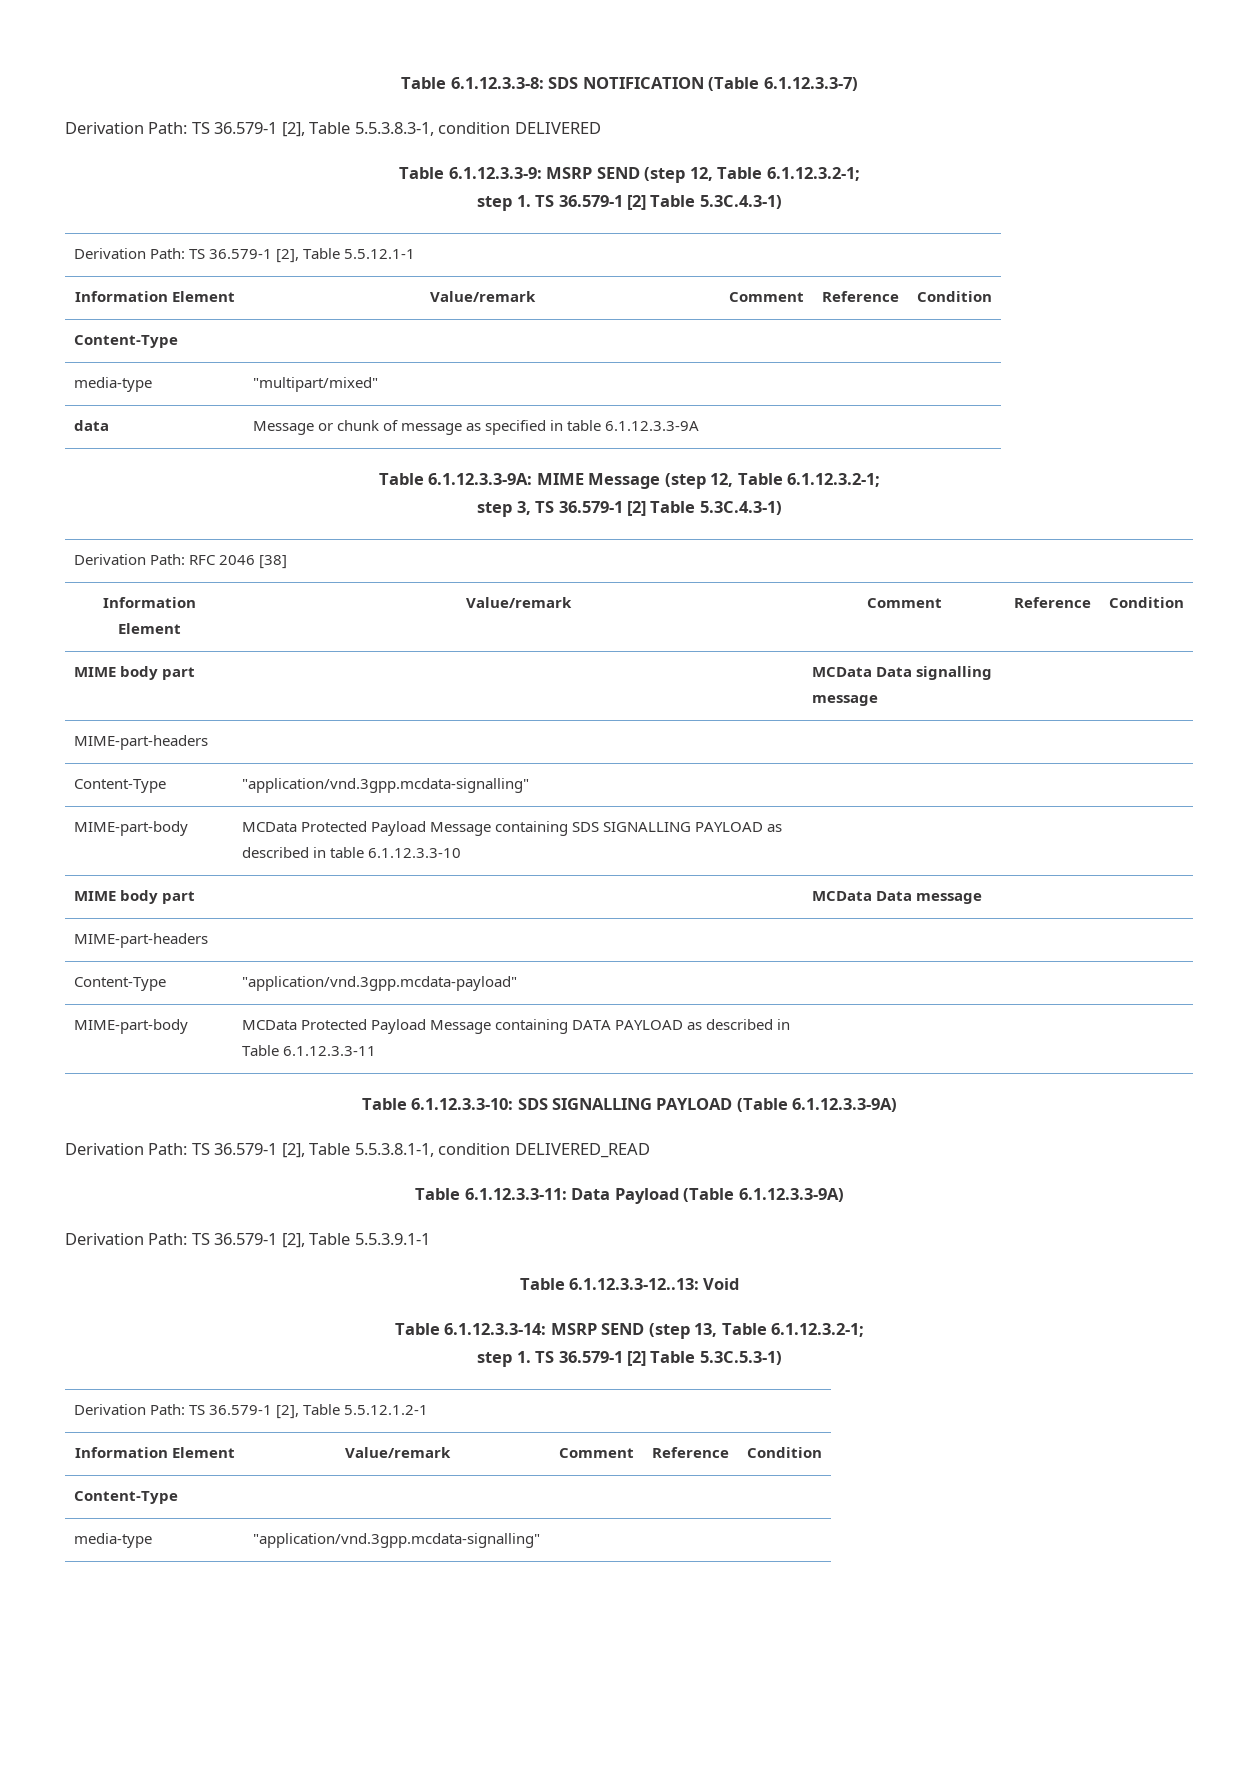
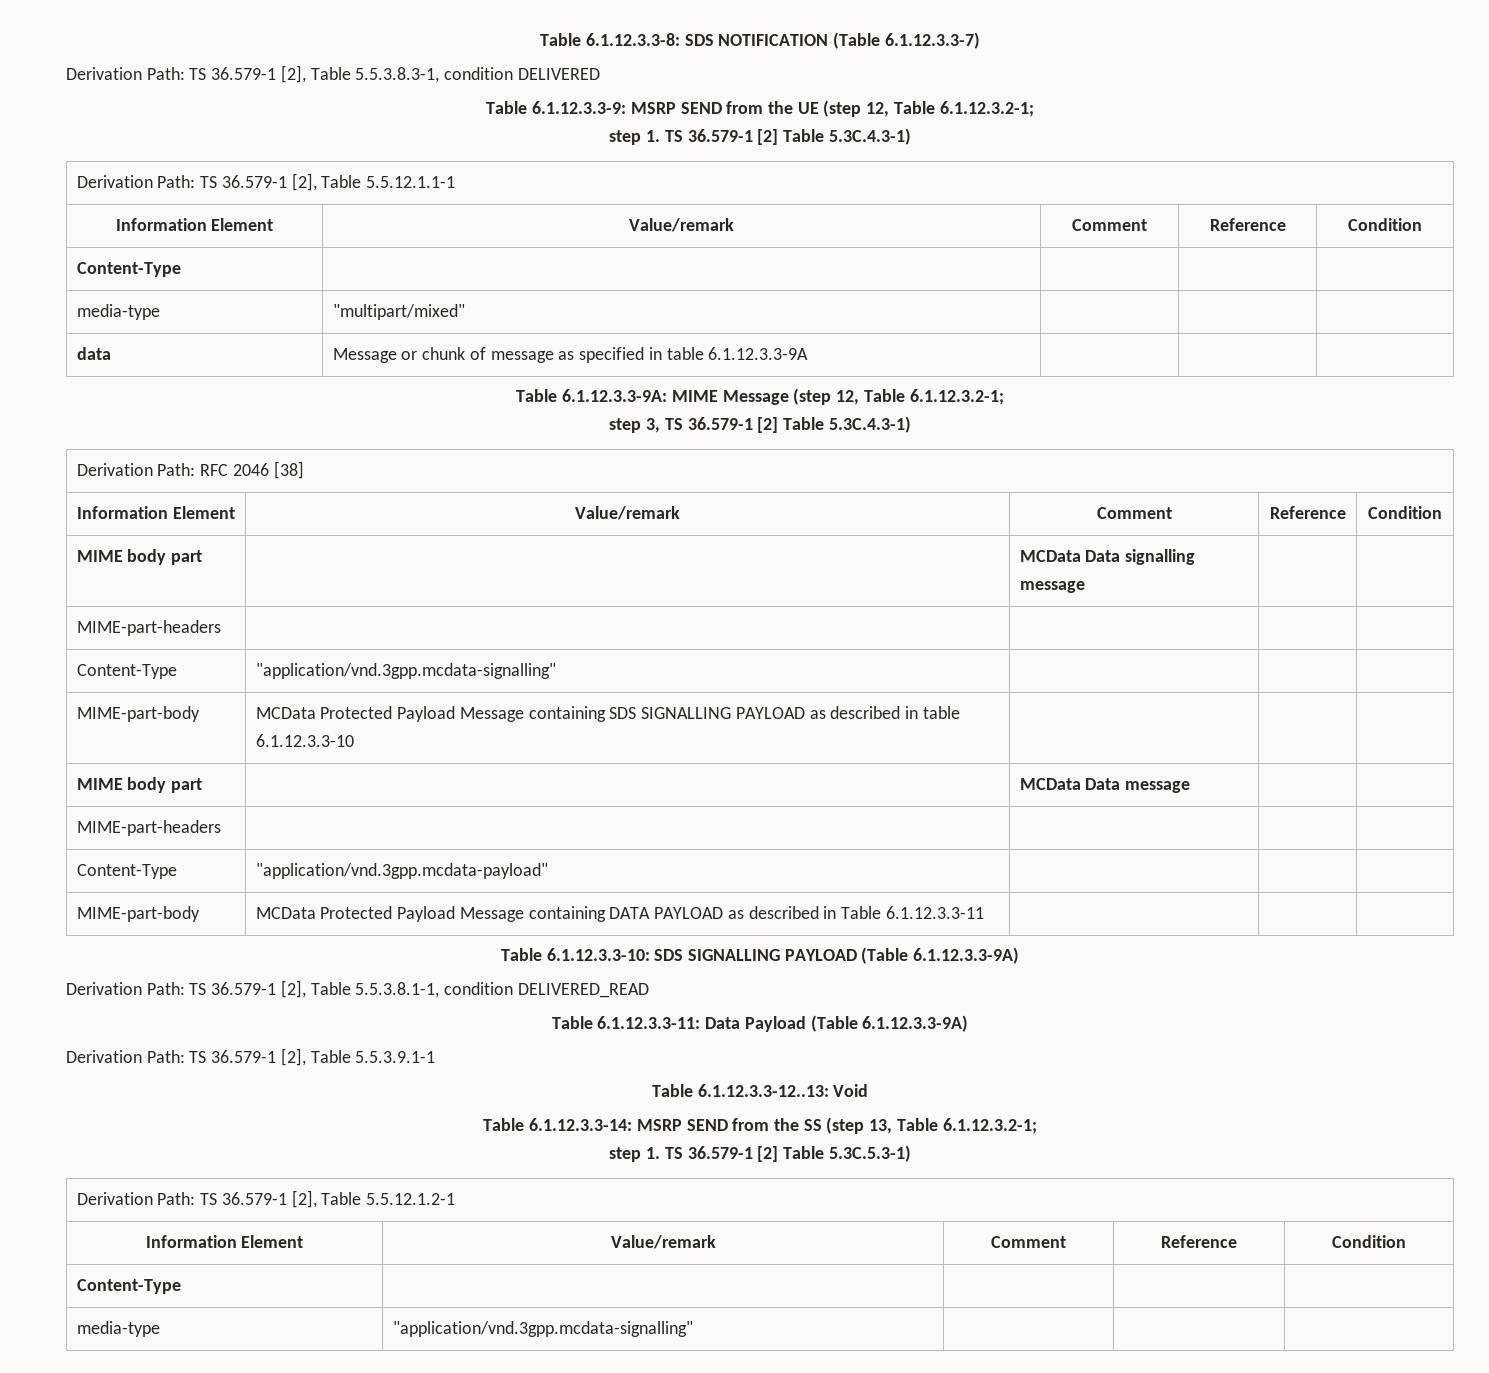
(640, 173) none -> [726,101,819,114] from the UE
[343,249,415,259] 5.5.12.1-1 -> [366,176,456,188] 5.5.12.1.1-1
(645, 1329) none -> [732,1118,822,1131] from the SS

